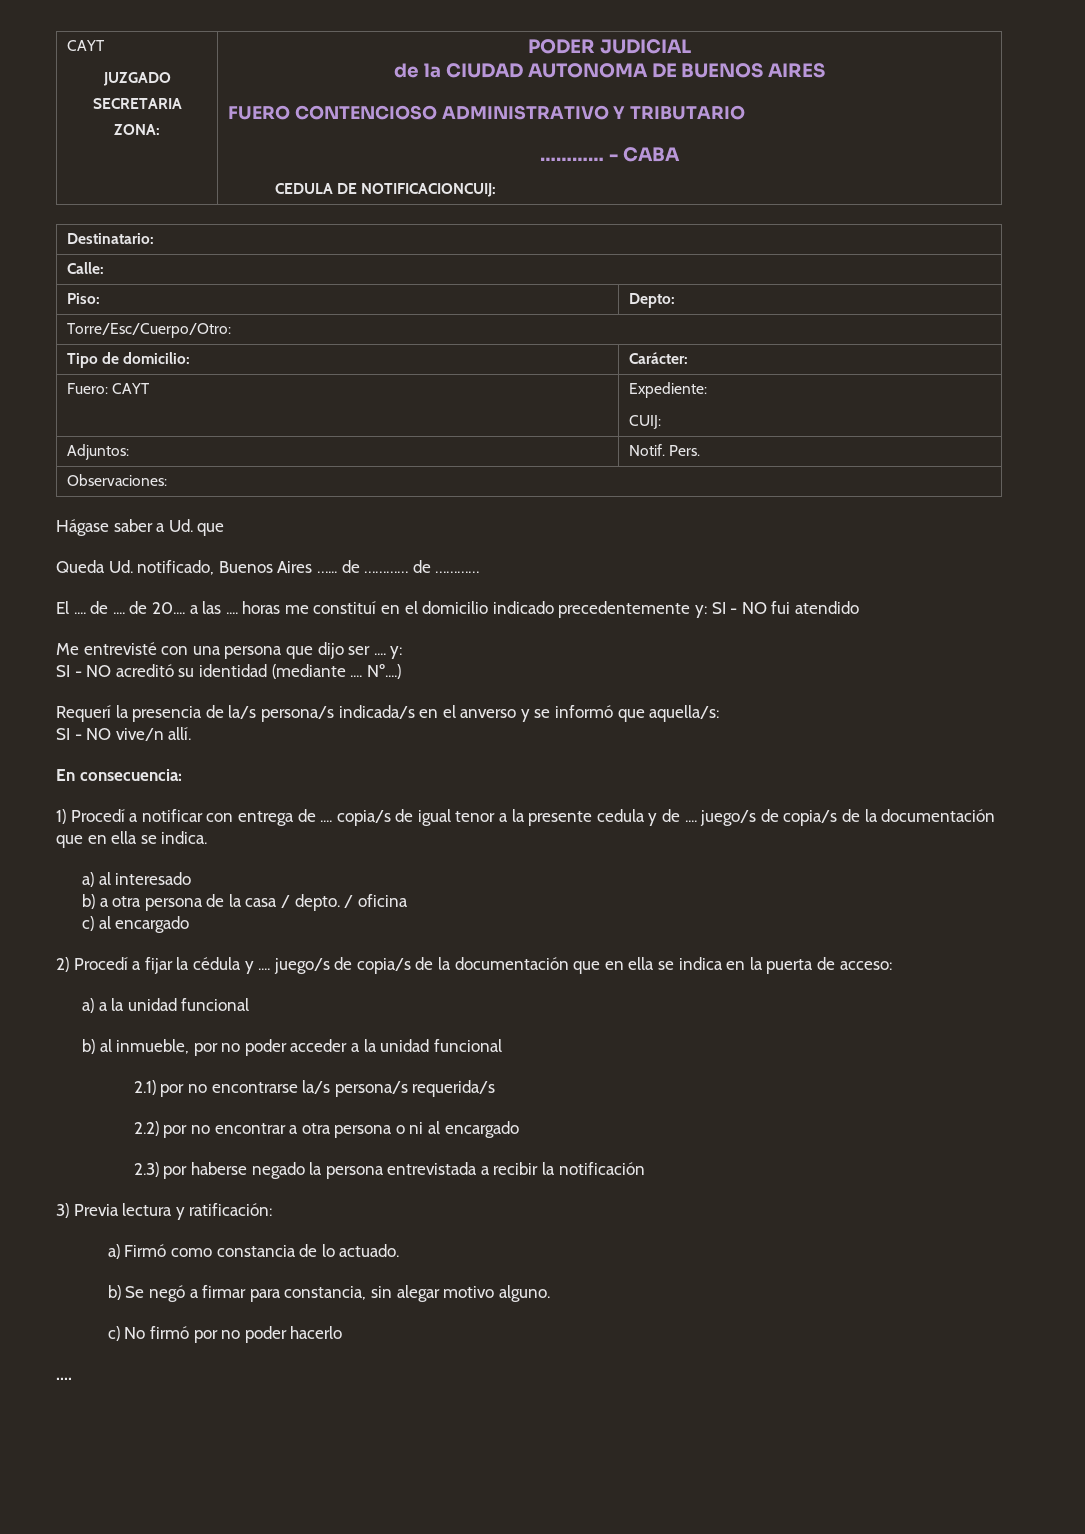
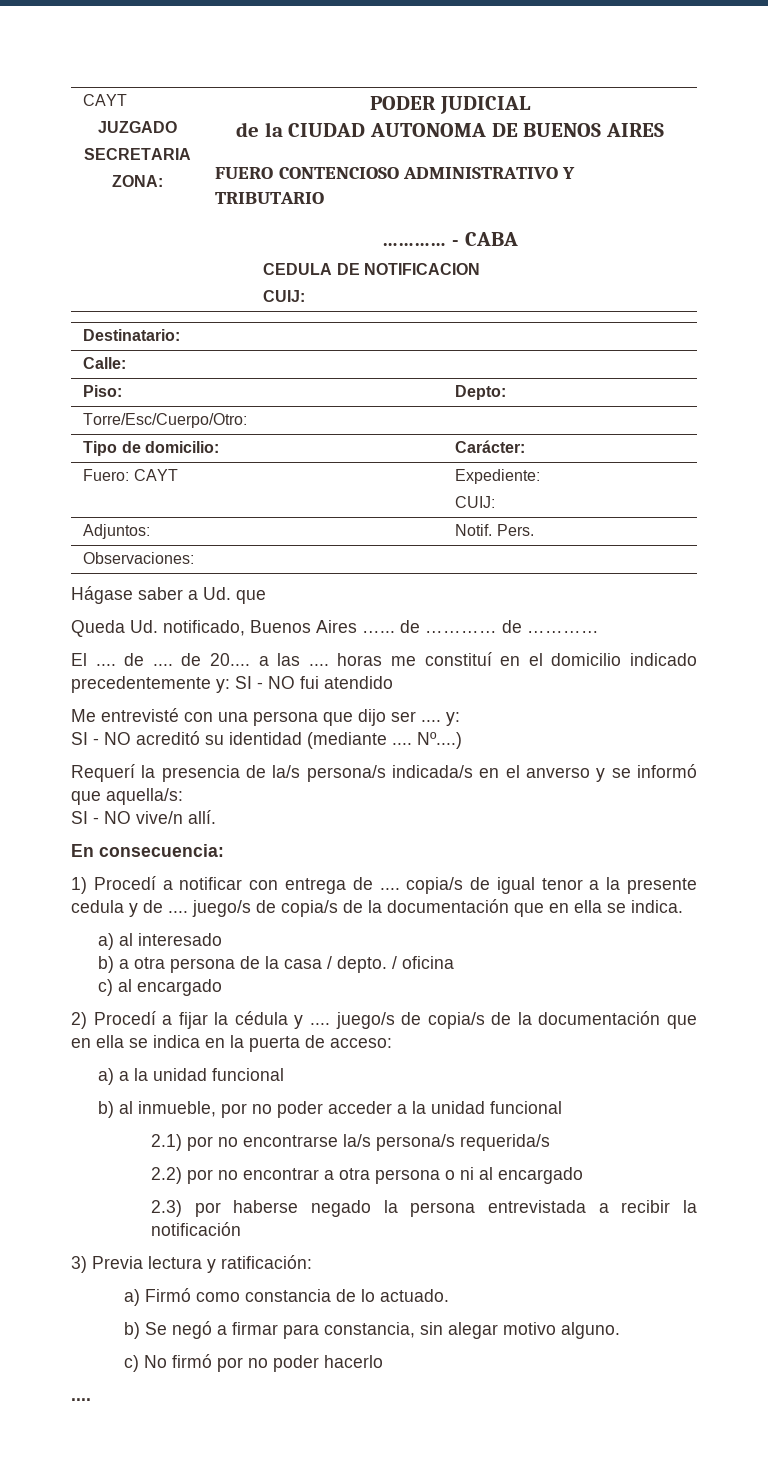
[361,183,497,197] NOTIFICACIONCUIJ: -> [364,263,481,275] [263,290,306,302] NOTIFICACION // CUIJ:

